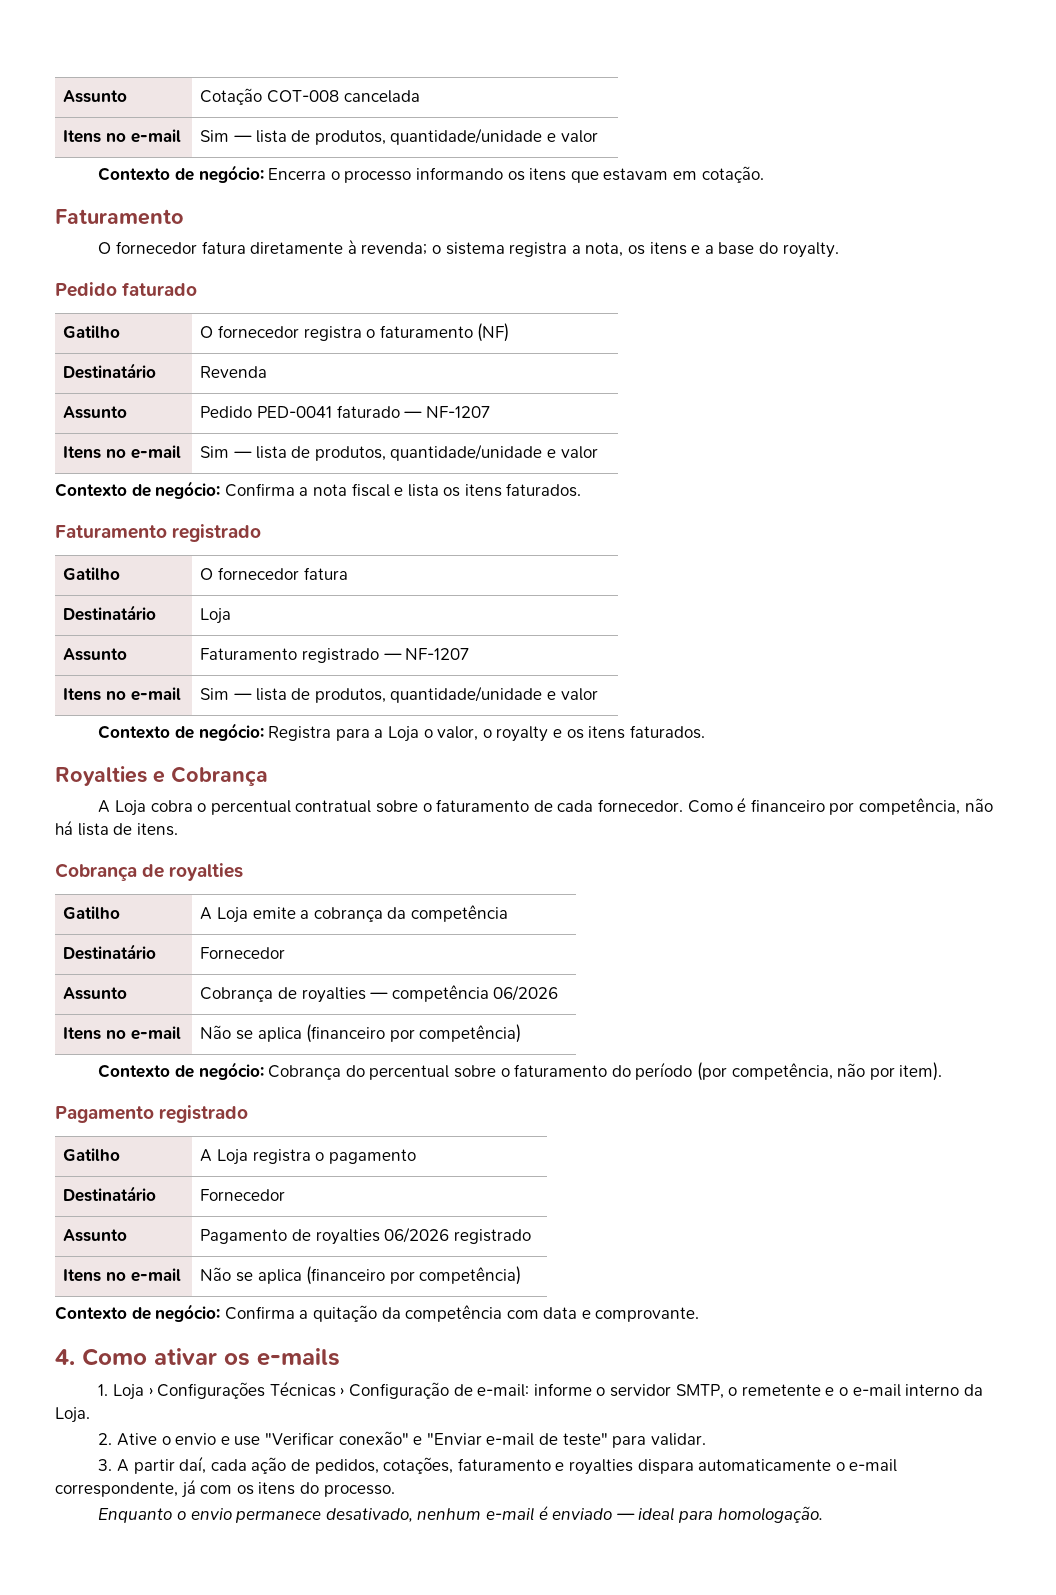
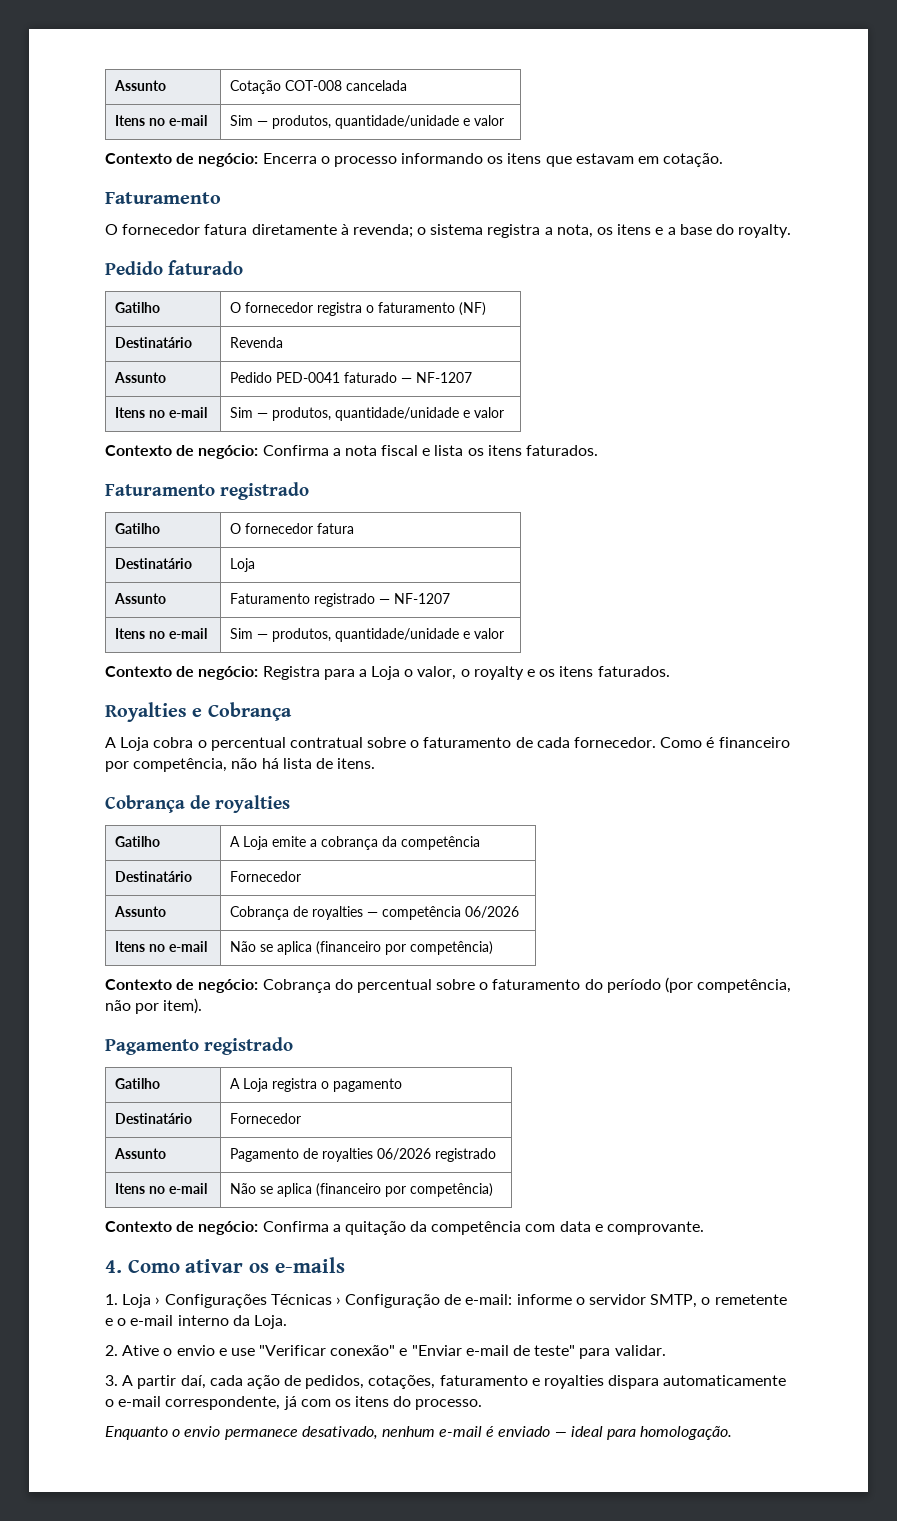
[255,130,311,143] lista de -> (269, 123) none
[255,446,311,459] lista de -> (269, 415) none
[255,688,311,701] lista de -> (269, 636) none

